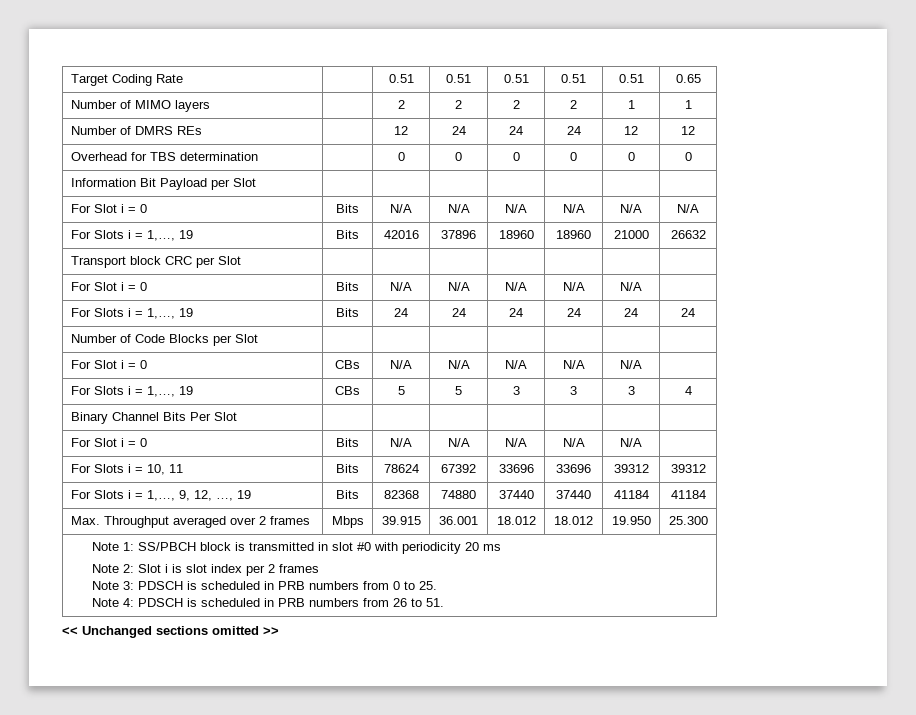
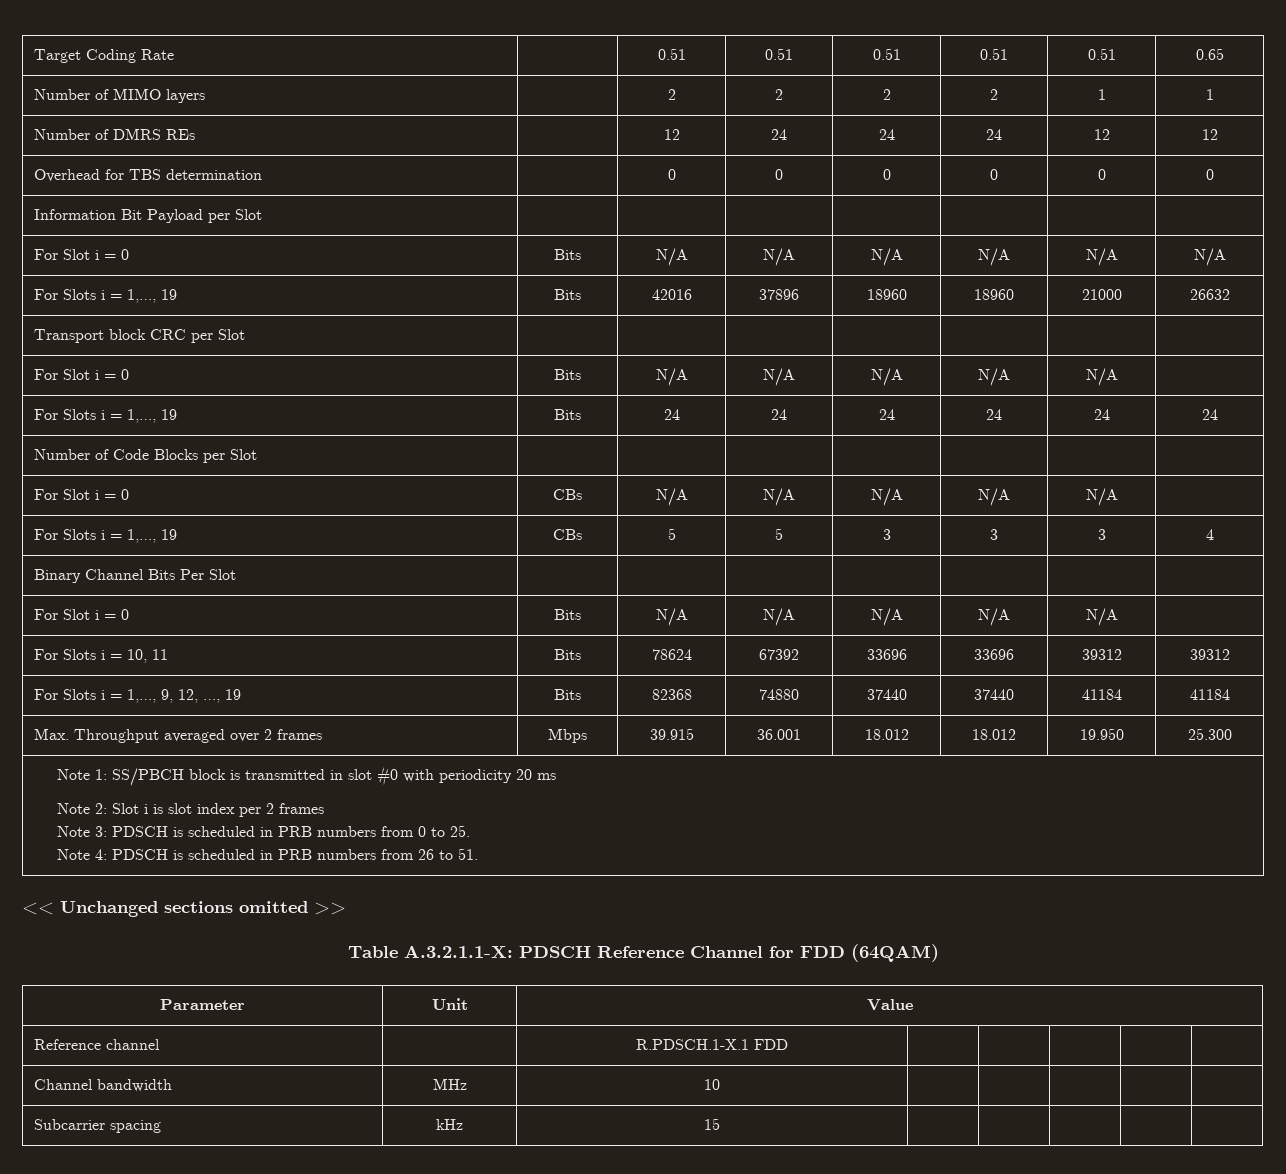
(279, 631) none -> [347,944,939,962] [160,999,245,1010] [431,998,468,1010] [866,999,913,1011] [33,1039,160,1050] [636,1039,788,1050] [33,1079,172,1092] [432,1078,467,1090] [704,1079,720,1090] [33,1119,161,1133] [436,1119,463,1130] [704,1118,720,1130] // Table A.3.2.1.1-X: PDSCH Reference Channel for FDD (64QAM) // Parameter | Unit | Value // Reference channel | | R.PDSCH.1-X.1 FDD | | | | | // Channel bandwidth | MHz | 10 | | | | | // Subcarrier spacing | kHz | 15 | | | | |

